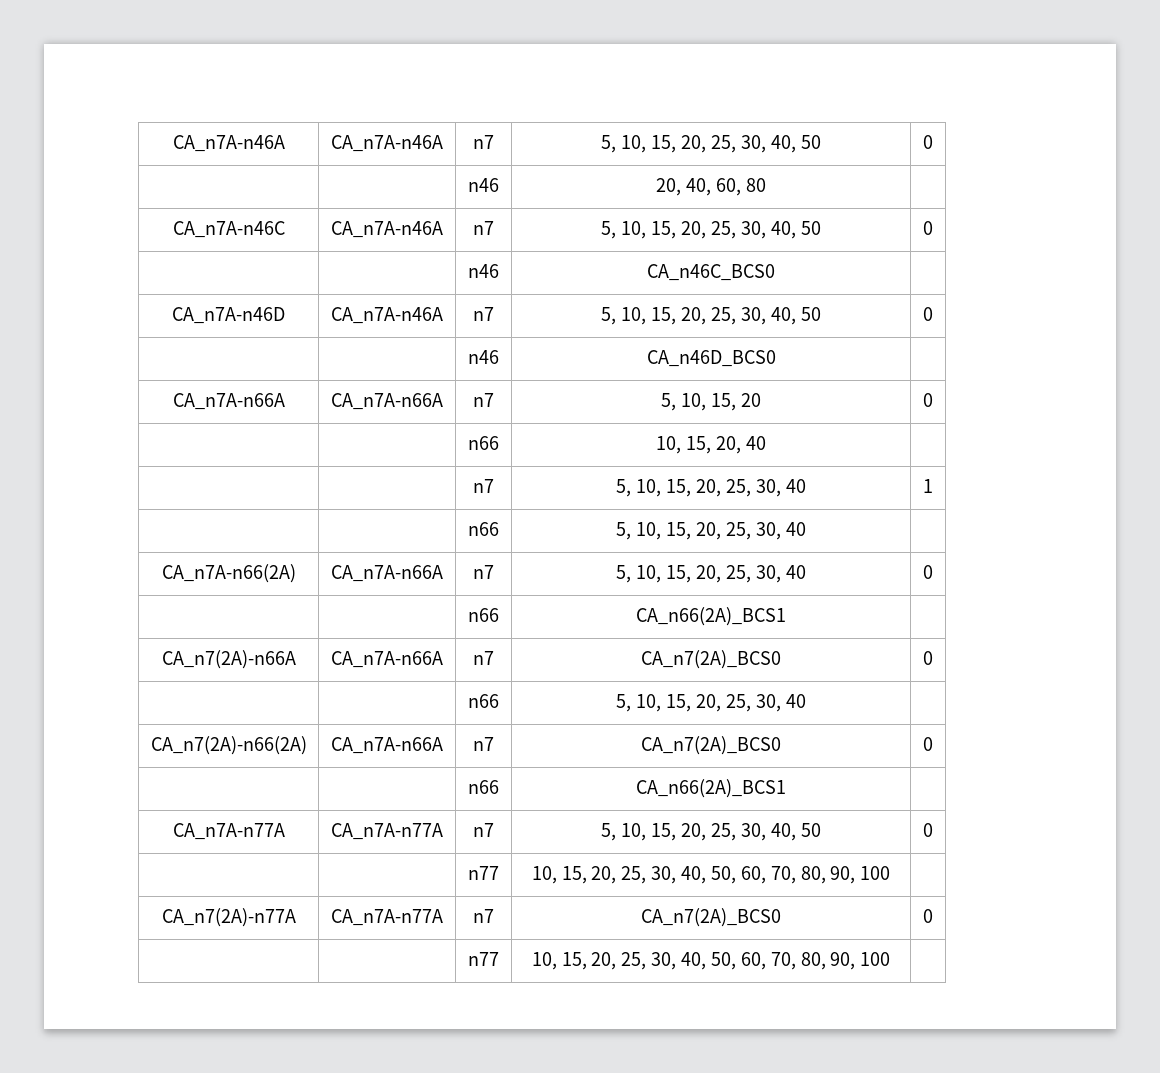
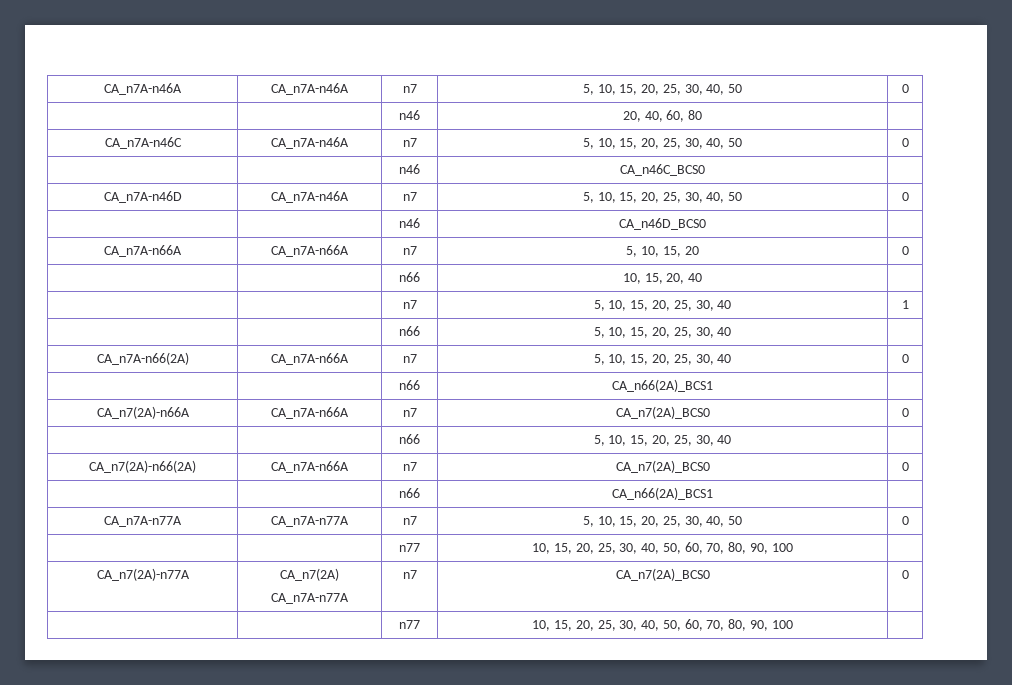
(296, 917) none -> [280,568,339,581] CA_n7(2A) //

